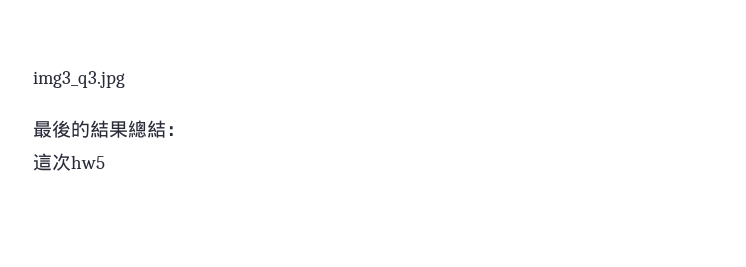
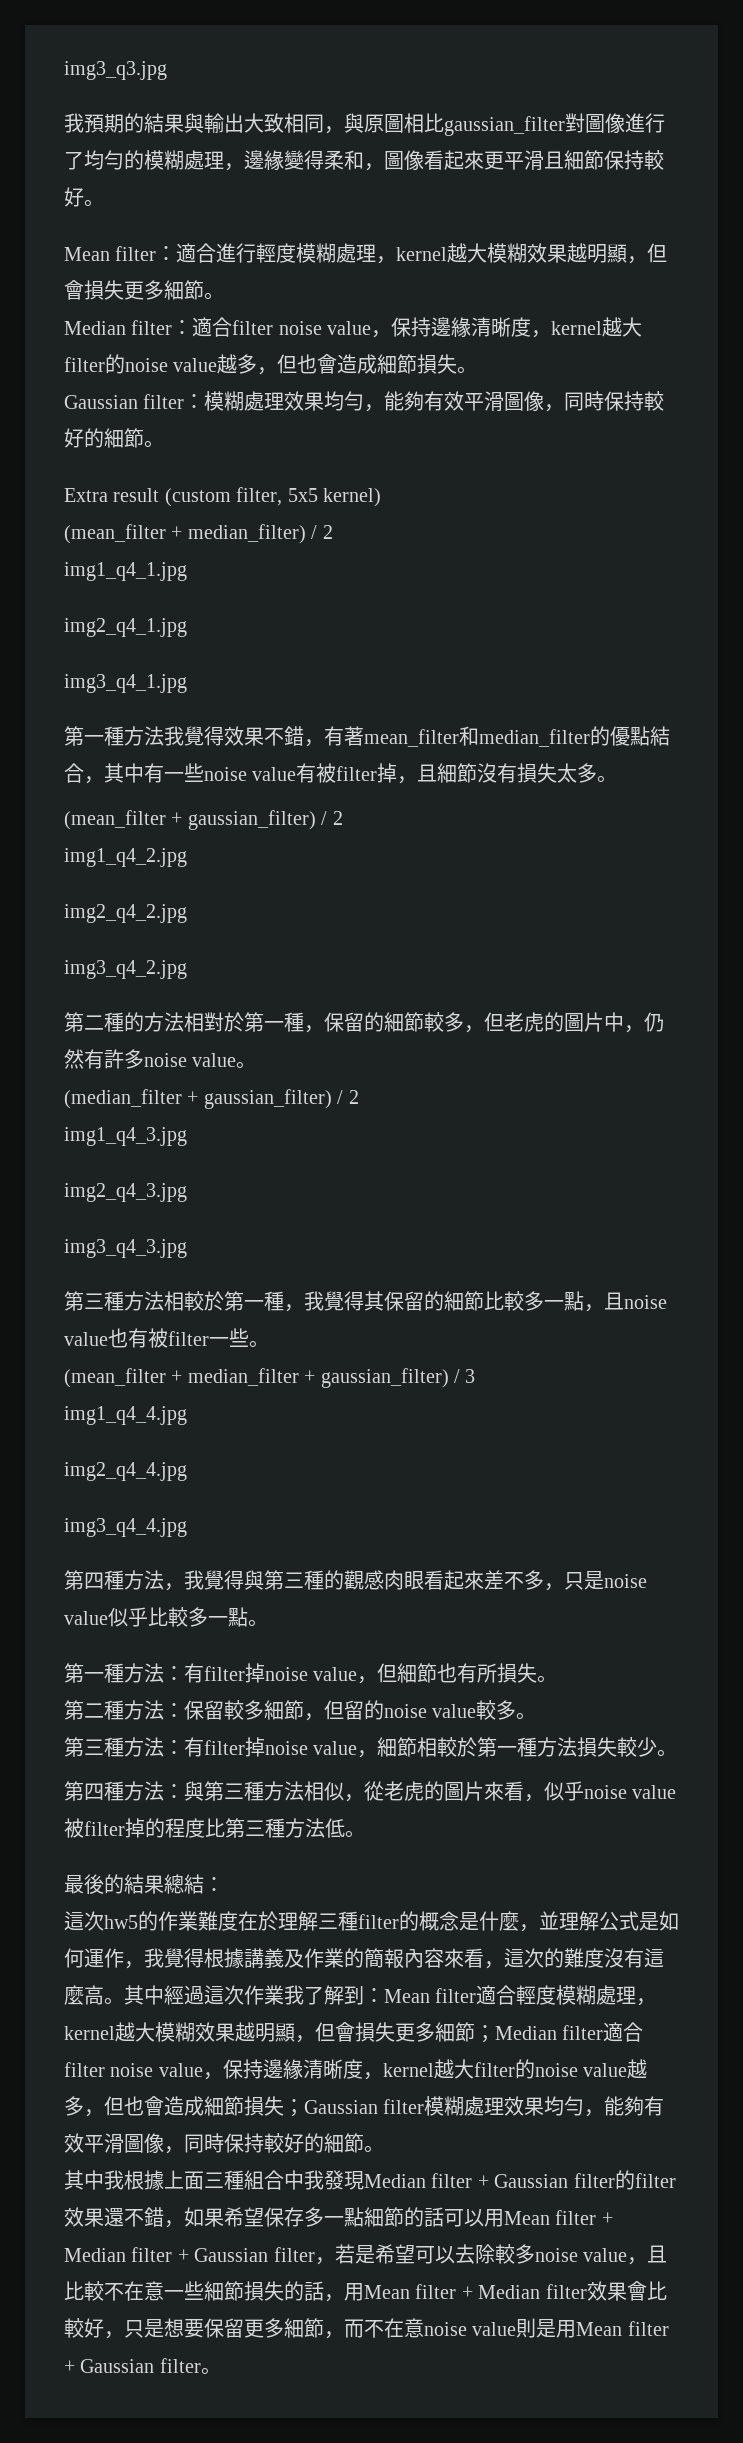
(125, 79) none -> [64,113,665,136] [64,150,664,171] [64,187,104,207] [64,243,668,264] [64,280,224,300] [64,317,643,338] [64,354,478,375] [64,391,665,412] [64,428,164,448] [64,487,381,507] [64,524,333,544] [64,562,187,581] [64,618,187,637] [64,674,187,693] [64,726,670,747] [64,763,618,784] [64,810,343,830] [64,848,187,867] [64,904,187,923] [64,960,187,979] [64,1012,664,1033] [64,1049,257,1069] [64,1089,359,1109] [64,1127,187,1146] [64,1183,187,1202] [64,1239,187,1258] [64,1291,667,1312] [64,1328,269,1348] [64,1368,476,1388] [64,1406,187,1425] [64,1462,187,1481] [64,1518,187,1537] [64,1570,647,1591] [64,1607,268,1627] [64,1663,558,1684] [64,1700,537,1721] [64,1737,678,1758] [64,1781,677,1802] [64,1818,365,1838] // 我預期的結果與輸出大致相同，與原圖相比gaussian_filter對圖像進行了均勻的模糊處理，邊緣變得柔和，圖像看起來更平滑且細節保持較好。 // Mean filter：適合進行輕度模糊處理，kernel越大模糊效果越明顯，但會損失更多細節。 // Median filter：適合filter noise value，保持邊緣清晰度，kernel越大filter的noise value越多，但也會造成細節損失。 // Gaussian filter：模糊處理效果均勻，能夠有效平滑圖像，同時保持較好的細節。 // Extra result (custom filter, 5x5 kernel) // (mean_filter + median_filter) / 2 // img1_q4_1.jpg // img2_q4_1.jpg // img3_q4_1.jpg // 第一種方法我覺得效果不錯，有著mean_filter和median_filter的優點結合，其中有一些noise value有被filter掉，且細節沒有損失太多。 // (mean_filter + gaussian_filter) / 2 // img1_q4_2.jpg // img2_q4_2.jpg // img3_q4_2.jpg // 第二種的方法相對於第一種，保留的細節較多，但老虎的圖片中，仍然有許多noise value。 // (median_filter + gaussian_filter) / 2 // img1_q4_3.jpg // img2_q4_3.jpg // img3_q4_3.jpg // 第三種方法相較於第一種，我覺得其保留的細節比較多一點，且noise value也有被filter一些。 // (mean_filter + median_filter + gaussian_filter) / 3 // img1_q4_4.jpg // img2_q4_4.jpg // img3_q4_4.jpg // 第四種方法，我覺得與第三種的觀感肉眼看起來差不多，只是noise value似乎比較多一點。 // 第一種方法：有filter掉noise value，但細節也有所損失。 // 第二種方法：保留較多細節，但留的noise value較多。 // 第三種方法：有filter掉noise value，細節相較於第一種方法損失較少。 // 第四種方法：與第三種方法相似，從老虎的圖片來看，似乎noise value被filter掉的程度比第三種方法低。
(105, 162) none -> [138,1911,679,1932] [64,1948,664,1969] [64,1985,657,2006] [64,2022,644,2043] [64,2059,648,2080] [64,2096,665,2117] [64,2133,384,2154] [64,2170,676,2190] [64,2207,613,2228] [64,2244,667,2265] [64,2281,667,2302] [64,2318,669,2339] [64,2358,221,2375] 的作業難度在於理解三種filter的概念是什麼，並理解公式是如何運作，我覺得根據講義及作業的簡報內容來看，這次的難度沒有這麼高。其中經過這次作業我了解到：Mean filter適合輕度模糊處理，kernel越大模糊效果越明顯，但會損失更多細節；Median filter適合filter noise value，保持邊緣清晰度，kernel越大filter的noise value越多，但也會造成細節損失；Gaussian filter模糊處理效果均勻，能夠有效平滑圖像，同時保持較好的細節。 // 其中我根據上面三種組合中我發現Median filter + Gaussian filter的filter效果還不錯，如果希望保存多一點細節的話可以用Mean filter + Median filter + Gaussian filter，若是希望可以去除較多noise value，且比較不在意一些細節損失的話，用Mean filter + Median filter效果會比較好，只是想要保留更多細節，而不在意noise value則是用Mean filter + Gaussian filter。

